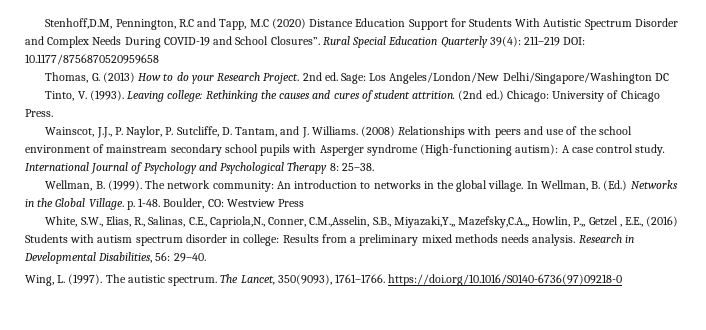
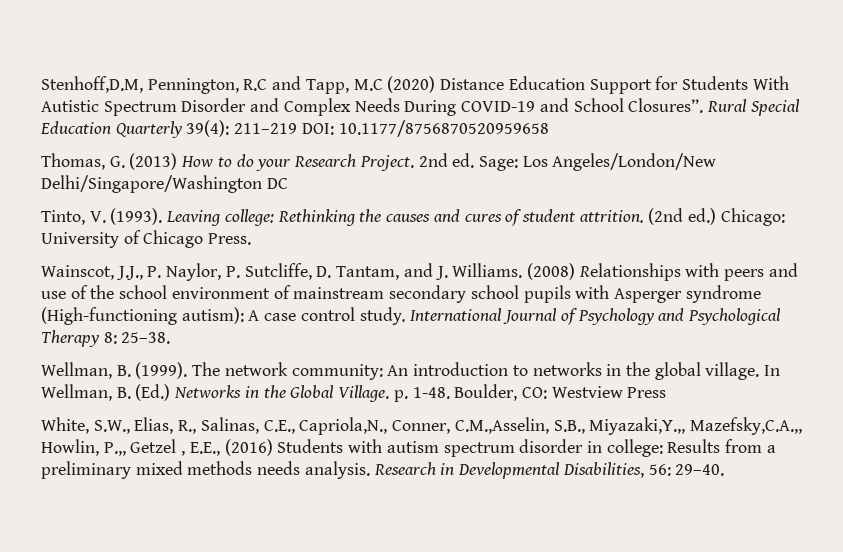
[25,274,623,286] // Wing, L. (1997). The autistic spectrum. The Lancet, 350(9093), 1761–1766. https://doi.org/10.1016/S0140-6736(97)09218-0 -> (725, 470) none

